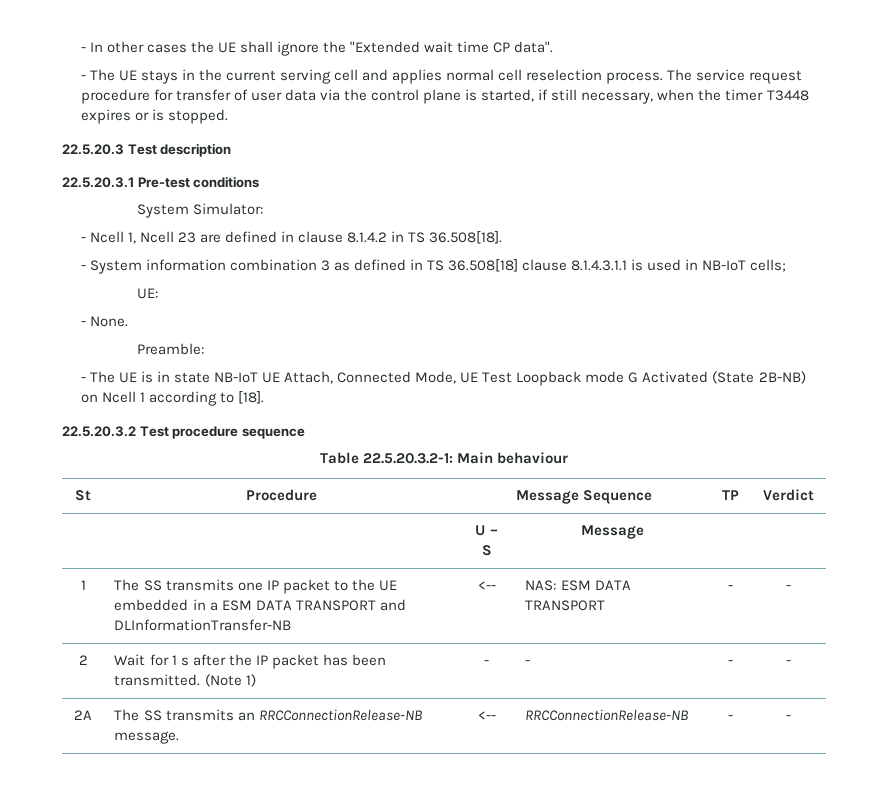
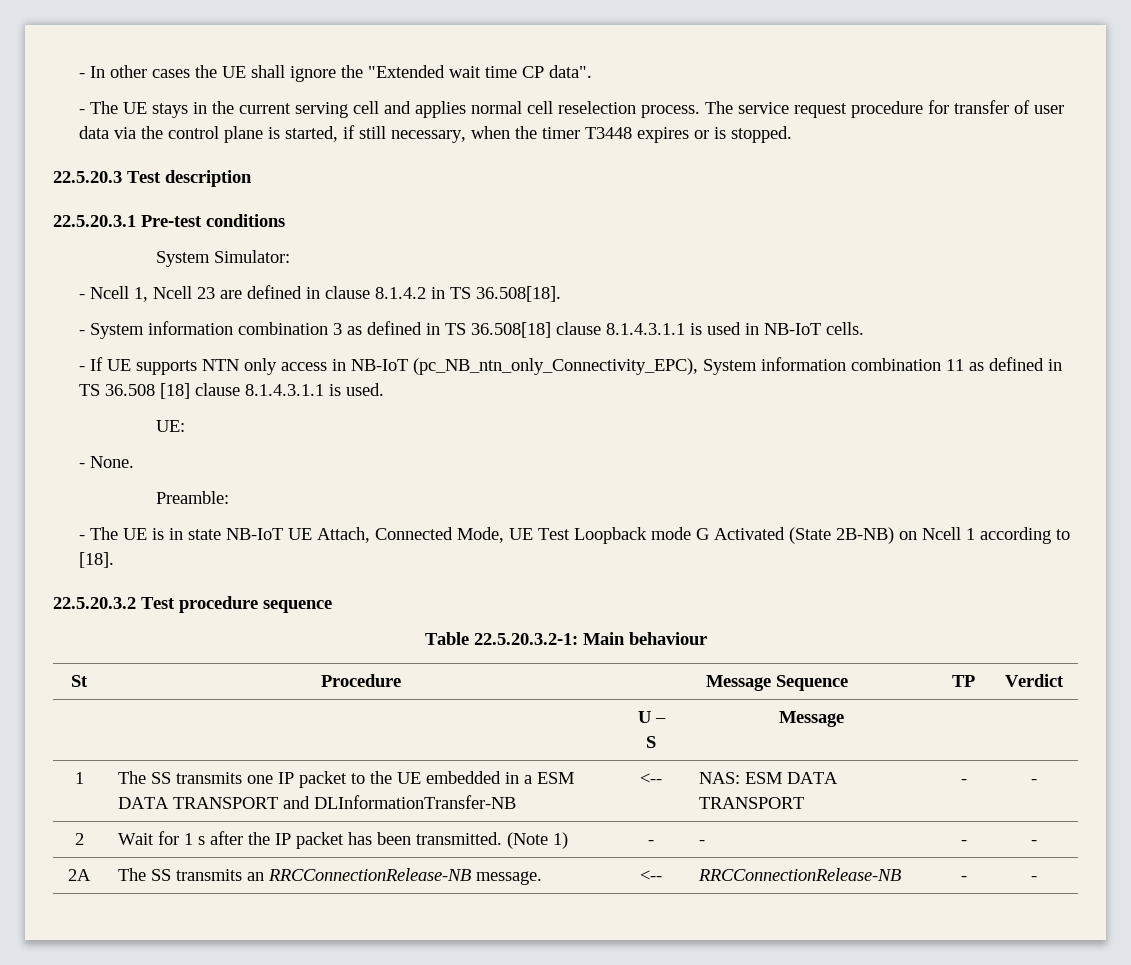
[750,259,787,272] cells; -> [825,322,864,335] [78,357,1062,375] [78,383,384,399] cells. // - If UE supports NTN only access in NB-IoT (pc_NB_ntn_only_Connectivity_EPC), System information combination 11 as defined in TS 36.508 [18] clause 8.1.4.3.1.1 is used.

